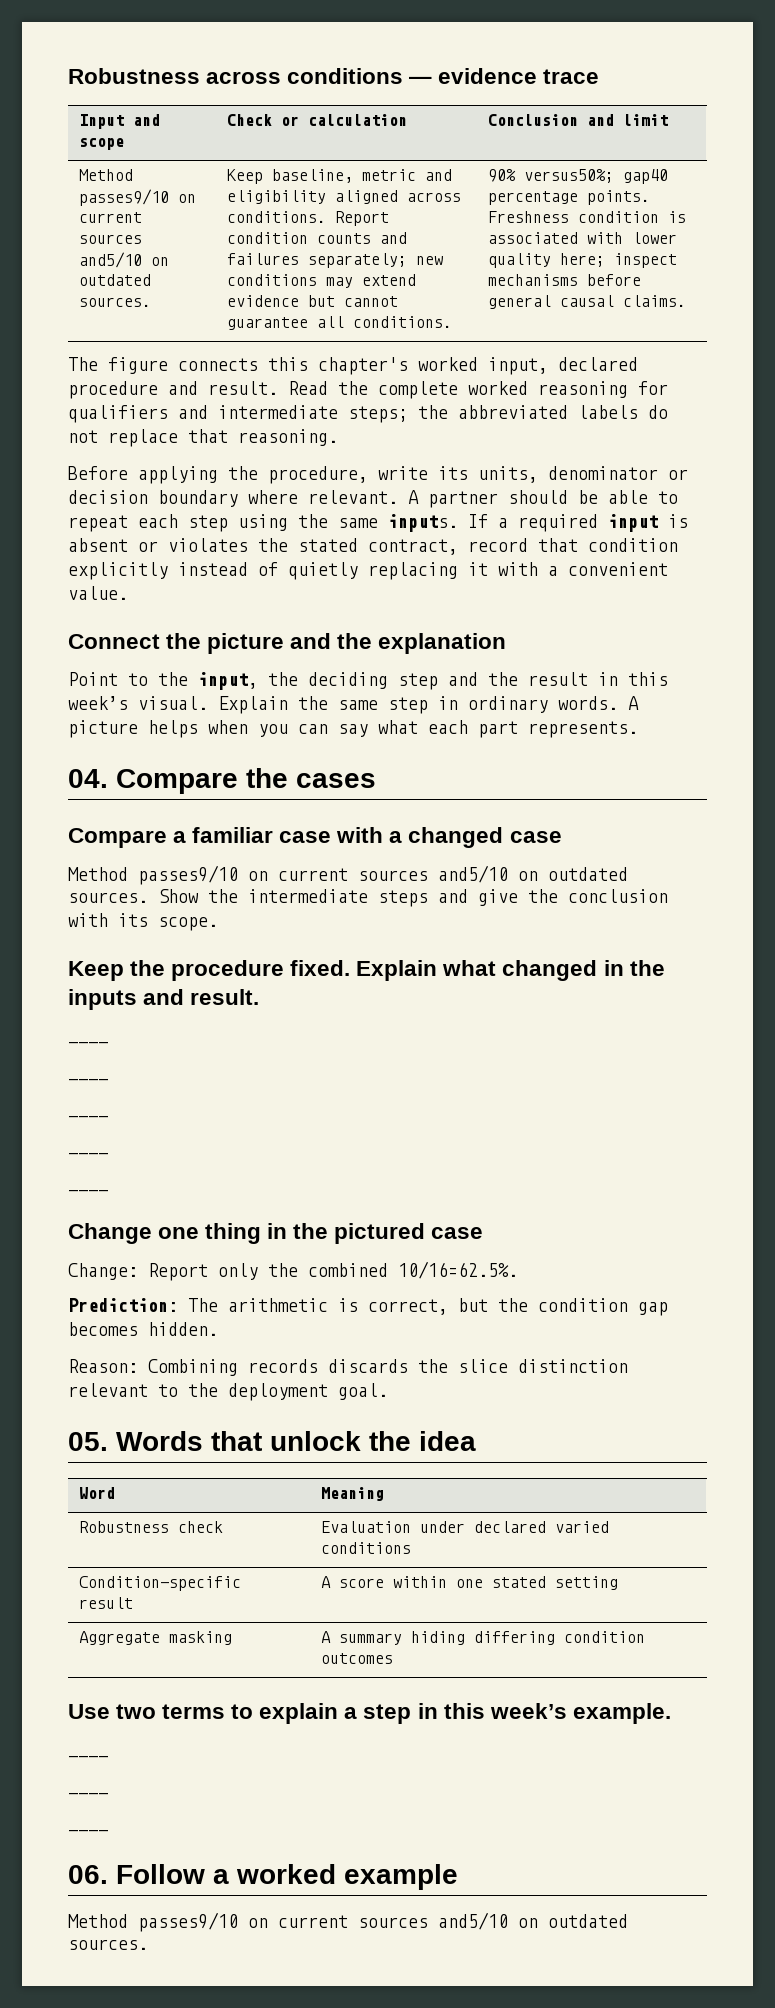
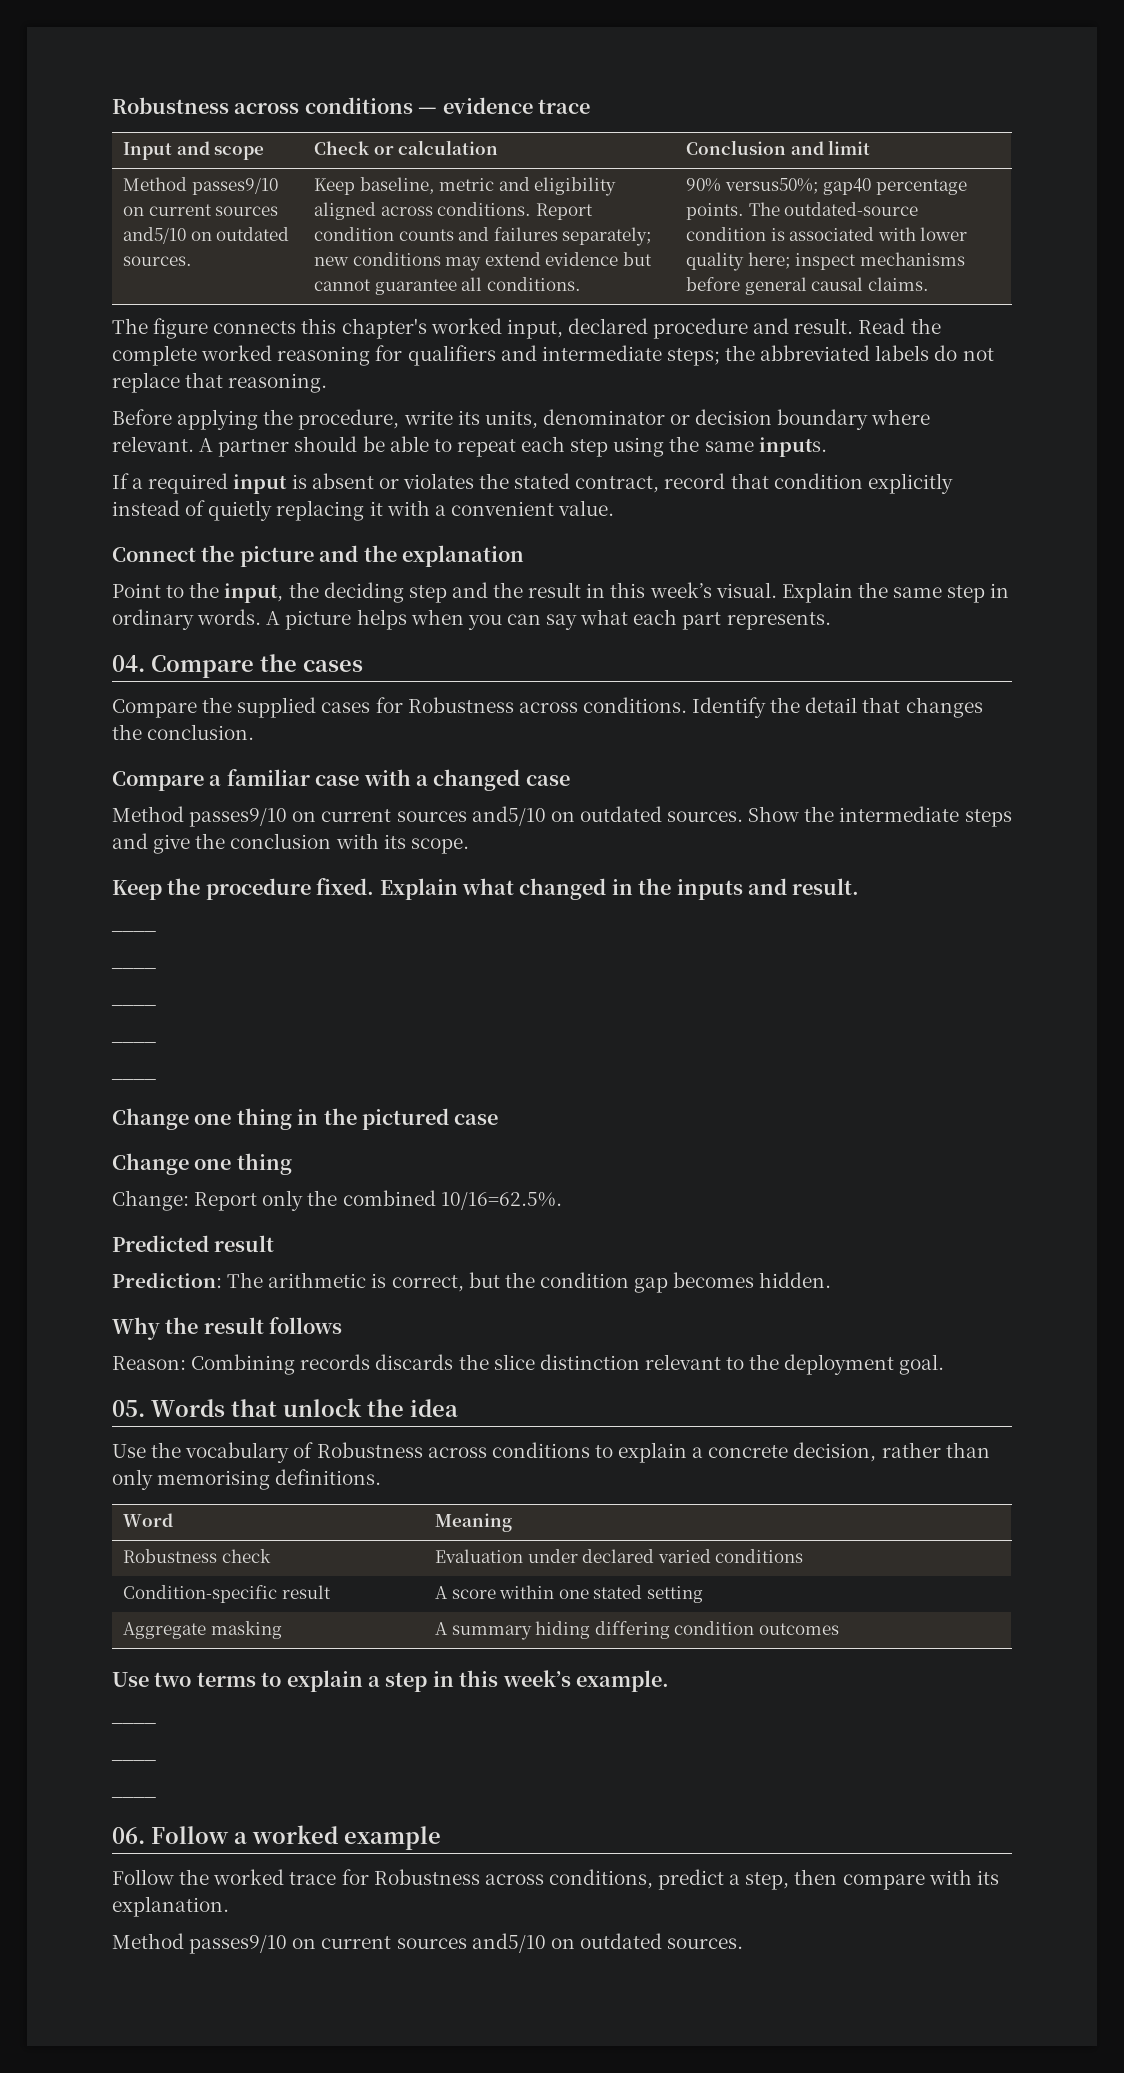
[488,211,570,223] Freshness -> [748,202,919,216] The outdated-source
(458, 523) none -> (827, 447) //
(376, 780) none -> [112,697,983,718] [112,724,255,740] // Compare the supplied cases for Robustness across conditions. Identify the detail that changes the conclusion.
(484, 1233) none -> [112,1153,292,1175] // Change one thing
(518, 1270) none -> [112,1235,275,1252] // Predicted result
(218, 1329) none -> [112,1317,343,1340] // Why the result follows
(476, 1441) none -> [112,1442,990,1463] [112,1469,382,1490] // Use the vocabulary of Robustness across conditions to explain a concrete decision, rather than only memorising definitions.
(458, 1877) none -> [112,1869,999,1890] [112,1896,229,1917] // Follow the worked trace for Robustness across conditions, predict a step, then compare with its explanation.

